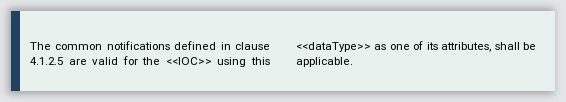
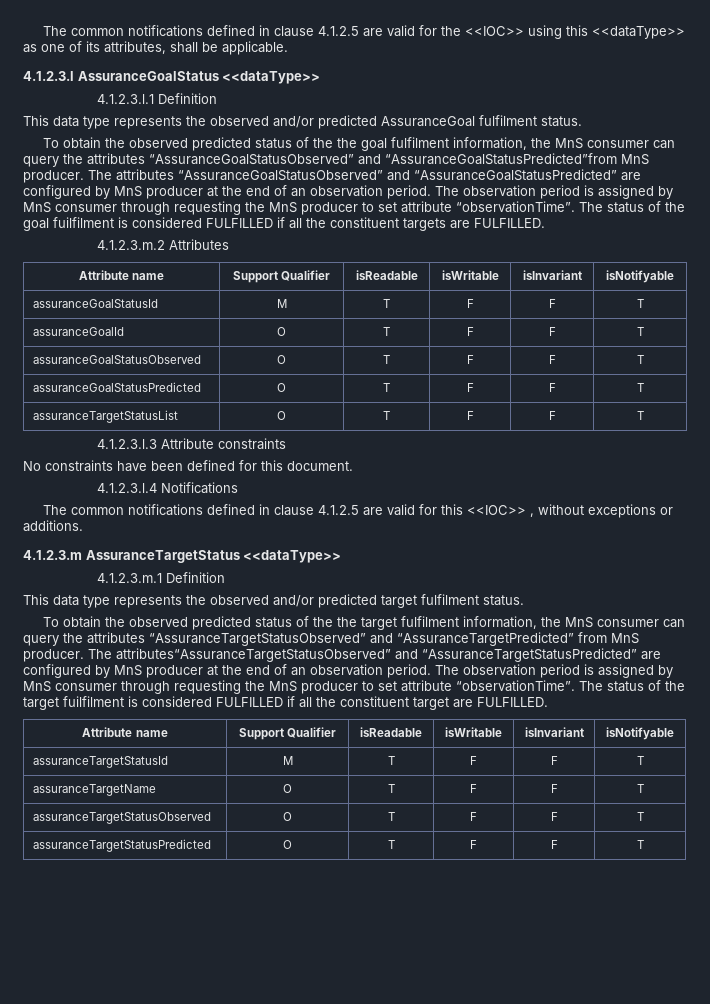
(353, 62) none -> [23,71,321,84] [96,93,217,104] [23,115,582,129] [43,137,676,151] [23,153,649,167] [23,169,641,183] [23,185,673,199] [23,201,685,215] [23,217,545,231] [96,239,229,250] [78,270,165,280] [232,270,331,283] [355,270,418,280] [441,270,499,280] [522,270,582,280] [606,270,674,283] [32,299,158,308] [276,299,287,308] [383,299,390,308] [466,299,474,308] [548,299,556,308] [636,299,644,308] [32,327,124,336] [277,327,286,336] [383,327,390,336] [466,327,474,336] [548,327,556,336] [636,327,644,336] [32,355,201,364] [277,355,286,364] [383,355,390,364] [466,355,474,364] [548,355,556,364] [636,355,644,364] [32,382,201,392] [277,383,286,392] [383,383,390,392] [466,383,474,392] [548,383,556,392] [636,383,644,392] [32,410,178,423] [277,411,286,420] [383,411,390,420] [466,411,474,420] [548,411,556,420] [636,411,644,420] [96,438,286,450] [23,460,353,472] [96,482,238,494] [43,504,674,518] [23,520,83,532] [23,550,342,563] [96,572,225,583] [23,594,524,608] [43,616,686,630] [23,632,639,646] [23,648,661,662] [23,664,673,678] [23,680,685,694] [23,696,548,710] [82,727,168,737] [238,727,337,740] [360,727,422,737] [445,727,502,737] [524,727,584,737] [606,727,674,740] [32,756,168,768] [282,756,293,765] [387,756,395,765] [470,756,477,765] [550,756,558,765] [636,756,644,765] [32,784,156,796] [283,784,292,793] [387,784,395,793] [470,784,477,793] [550,784,558,793] [636,784,644,793] [32,812,211,824] [283,812,292,821] [387,812,395,821] [470,812,477,821] [550,812,558,821] [636,812,644,821] [32,839,211,852] [283,840,292,849] [387,840,395,849] [470,840,477,849] [550,840,558,849] [636,840,644,849] // 4.1.2.3.l AssuranceGoalStatus <<dataType>> // 4.1.2.3.l.1 Definition // This data type represents the observed and/or predicted AssuranceGoal fulfilment status. // To obtain the observed predicted status of the the goal fulfilment information, the MnS consumer can query the attributes “AssuranceGoalStatusObserved” and “AssuranceGoalStatusPredicted”from MnS producer. The attributes “AssuranceGoalStatusObserved” and “AssuranceGoalStatusPredicted” are configured by MnS producer at the end of an observation period. The observation period is assigned by MnS consumer through requesting the MnS producer to set attribute “observationTime”. The status of the goal fuilfilment is considered FULFILLED if all the constituent targets are FULFILLED. // 4.1.2.3.m.2 Attributes // Attribute name | Support Qualifier | isReadable | isWritable | isInvariant | isNotifyable // assuranceGoalStatusId | M | T | F | F | T // assuranceGoalId | O | T | F | F | T // assuranceGoalStatusObserved | O | T | F | F | T // assuranceGoalStatusPredicted | O | T | F | F | T // assuranceTargetStatusList | O | T | F | F | T // 4.1.2.3.l.3 Attribute constraints // No constraints have been defined for this document. // 4.1.2.3.l.4 Notifications // The common notifications defined in clause 4.1.2.5 are valid for this <<IOC>> , without exceptions or additions. // 4.1.2.3.m AssuranceTargetStatus <<dataType>> // 4.1.2.3.m.1 Definition // This data type represents the observed and/or predicted target fulfilment status. // To obtain the observed predicted status of the the target fulfilment information, the MnS consumer can query the attributes “AssuranceTargetStatusObserved” and “AssuranceTargetPredicted” from MnS producer. The attributes“AssuranceTargetStatusObserved” and “AssuranceTargetStatusPredicted” are configured by MnS producer at the end of an observation period. The observation period is assigned by MnS consumer through requesting the MnS producer to set attribute “observationTime”. The status of the target fuilfilment is considered FULFILLED if all the constituent target are FULFILLED. // Attribute name | Support Qualifier | isReadable | isWritable | isInvariant | isNotifyable // assuranceTargetStatusId | M | T | F | F | T // assuranceTargetName | O | T | F | F | T // assuranceTargetStatusObserved | O | T | F | F | T // assuranceTargetStatusPredicted | O | T | F | F | T

